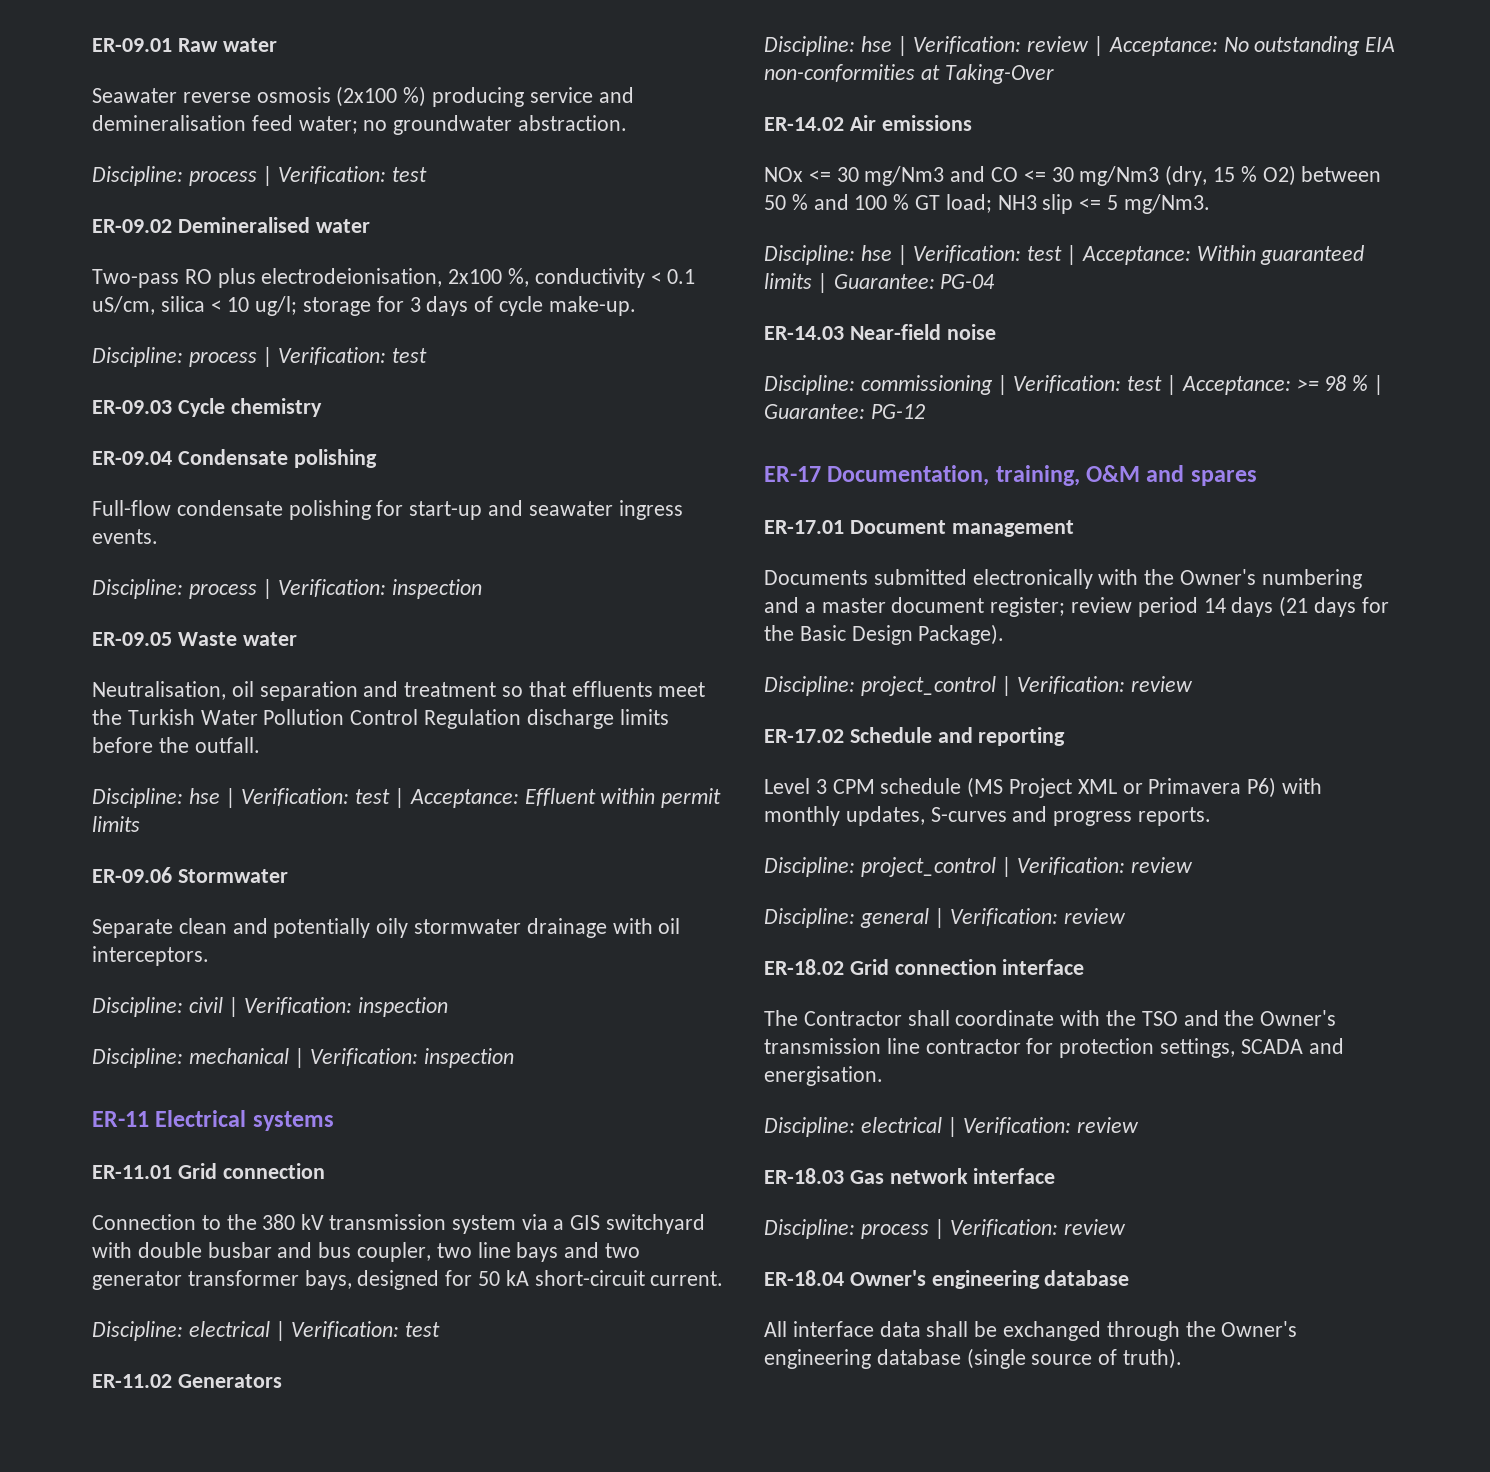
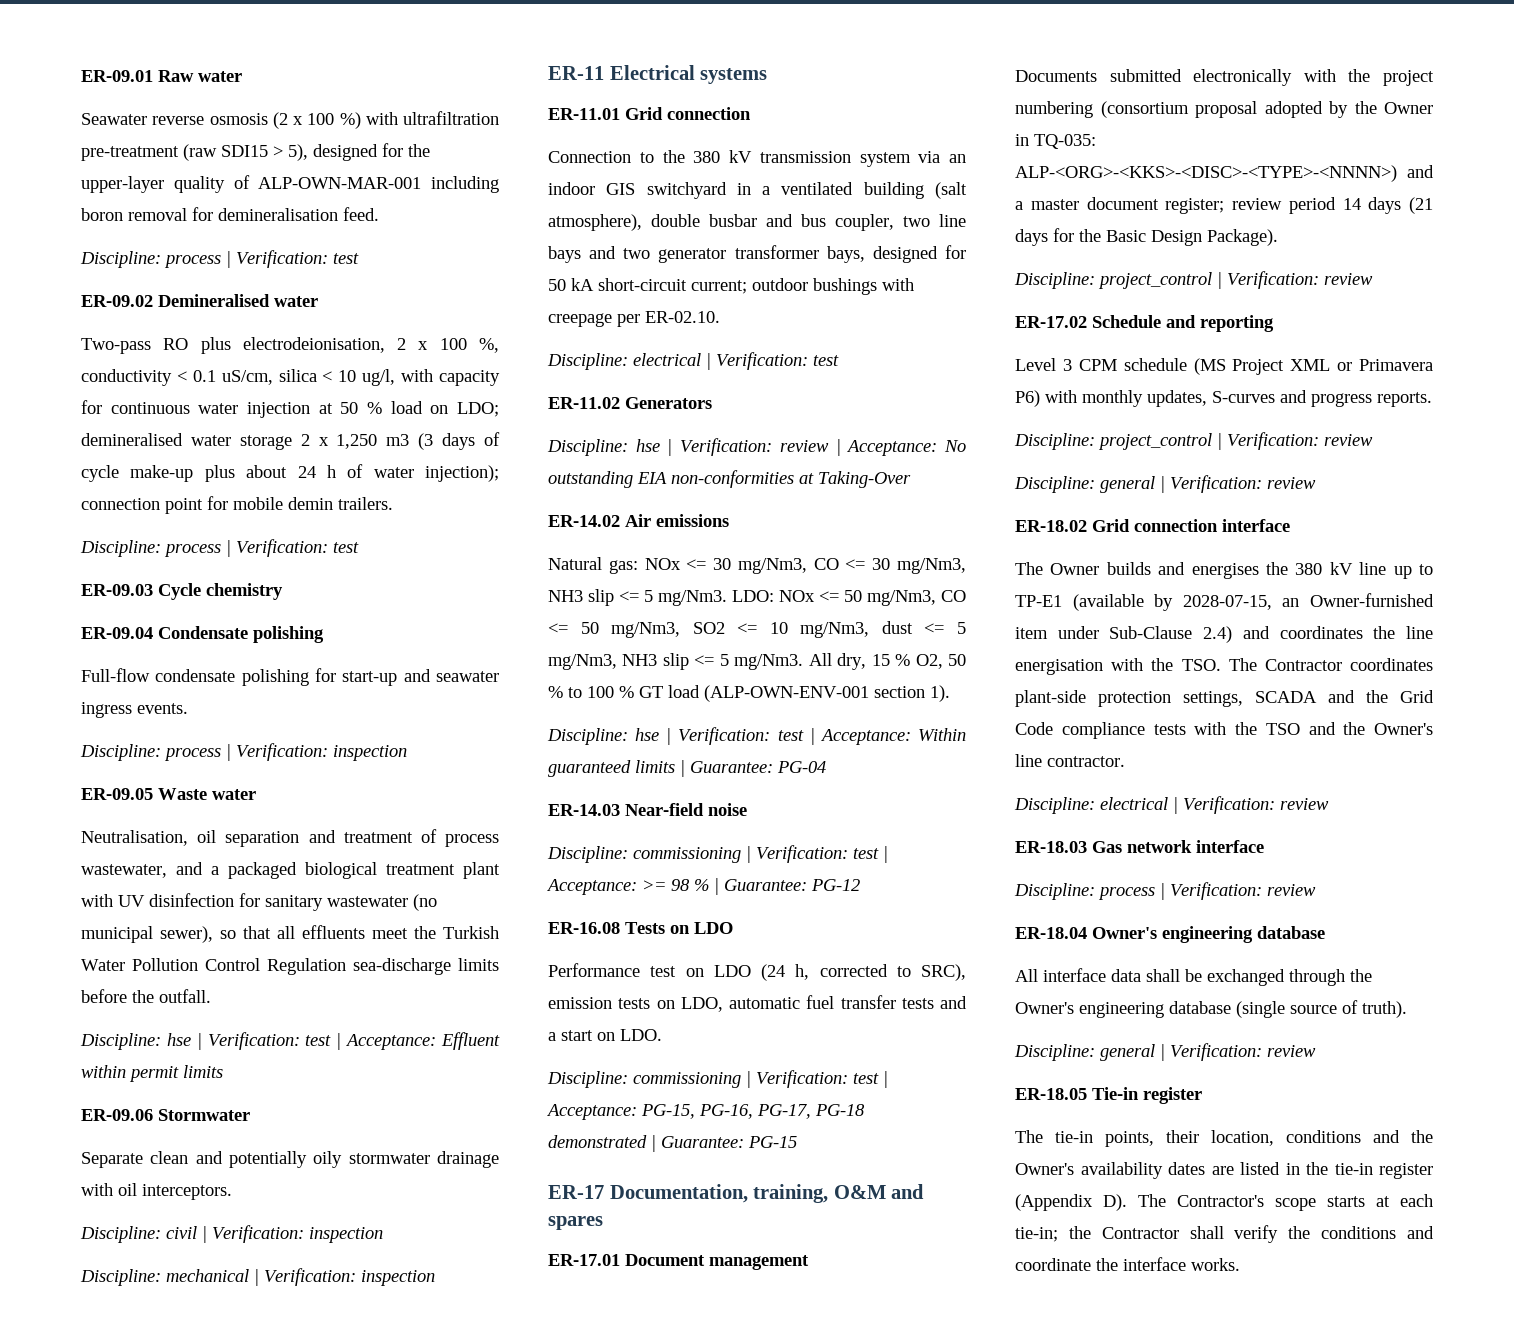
[336,86,634,107] [92,115,628,135] (2x100 %) producing service and demineralisation feed water; no groundwater abstraction. -> [272,111,499,129] [81,143,430,161] [81,175,499,193] [81,207,379,221] (2 x 100 %) with ultrafiltration pre-treatment (raw SDI15 > 5), designed for the upper-layer quality of ALP-OWN-MAR-001 including boron removal for demineralisation feed.
[448,269,503,284] 2x100 -> [397,338,467,350] 2 x 100
[255,296,636,316] ug/l; storage for 3 days of cycle make-up. -> [362,369,501,386] [81,400,500,418] [81,432,501,450] [81,464,499,482] [81,496,393,514] ug/l, with capacity for continuous water injection at 50 % load on LDO; demineralised water storage 2 x 1,250 m3 (3 days of cycle make-up plus about 24 h of water injection); connection point for mobile demin trailers.
(497, 689) none -> [420,829,500,847] [81,862,500,879] [81,893,437,911] [81,926,213,943] of process wastewater, and a packaged biological treatment plant with UV disinfection for sanitary wastewater (no municipal sewer),
(566, 689) none -> [277,926,295,939] all
[526,709,614,729] discharge -> [353,958,451,975] sea-discharge
[553,1214,706,1234] [92,1242,132,1258] a GIS switchyard with -> [949,154,966,163] [548,182,967,199] [548,214,642,231] an indoor GIS switchyard in a ventilated building (salt atmosphere),
[650,1271,724,1286] current. -> [691,278,914,295] [548,311,720,327] current; outdoor bushings with creepage per ER-02.10.
(972, 123) none -> [548,557,638,574] Natural gas:
[864,166,986,186] mg/Nm3 and -> [737,558,807,574] mg/Nm3,
[1079,165,1382,186] [764,194,1210,214] mg/Nm3 (dry, 15 % O2) between 50 % and 100 % GT load; NH3 slip <= 5 mg/Nm3. -> [897,558,966,574] [548,589,966,606] [548,621,966,638] [548,653,966,670] [548,685,950,702] mg/Nm3, NH3 slip <= 5 mg/Nm3. LDO: NOx <= 50 mg/Nm3, CO <= 50 mg/Nm3, SO2 <= 10 mg/Nm3, dust <= 5 mg/Nm3, NH3 slip <= 5 mg/Nm3. All dry, 15 % O2, 50 % to 100 % GT load (ALP-OWN-ENV-001 section 1).
(925, 411) none -> [548,922,733,934] [548,963,966,981] [548,995,967,1012] [548,1029,662,1041] [547,1070,888,1088] [546,1104,865,1120] [548,1135,797,1152] // ER-16.08 Tests on LDO // Performance test on LDO (24 h, corrected to SRC), emission tests on LDO, automatic fuel transfer tests and a start on LDO. // Discipline: commissioning | Verification: test | Acceptance: PG-15, PG-16, PG-17, PG-18 demonstrated | Guarantee: PG-15
[1180,569,1362,589] Owner's numbering -> [1383,70,1434,86] [1015,101,1433,118] [1015,134,1096,149] [1015,165,1397,182] project numbering (consortium proposal adopted by the Owner in TQ-035: ALP-<ORG>-<KKS>-<DISC>-<TYPE>-<NNNN>)
[803,1010,1055,1026] Contractor shall coordinate -> [1050,562,1433,579] [1015,593,1434,611] [1015,626,1433,643] [1015,658,1433,675] [1015,690,1434,707] [1015,722,1186,739] Owner builds and energises the 380 kV line up to TP-E1 (available by 2028-07-15, an Owner-furnished item under Sub-Clause 2.4) and coordinates the line energisation with the TSO. The Contractor coordinates plant-side protection settings, SCADA and the Grid Code compliance tests
[764,1038,1344,1058] [764,1066,883,1086] transmission line contractor for protection settings, SCADA and energisation. -> [1015,754,1125,767] line contractor.
(1183, 1358) none -> [1014,1043,1316,1061] [1015,1087,1202,1104] [1015,1130,1433,1147] [1015,1162,1433,1179] [1015,1194,1433,1211] [1015,1225,1434,1243] [1015,1257,1240,1271] // Discipline: general | Verification: review // ER-18.05 Tie-in register // The tie-in points, their location, conditions and the Owner's availability dates are listed in the tie-in register (Appendix D). The Contractor's scope starts at each tie-in; the Contractor shall verify the conditions and coordinate the interface works.

